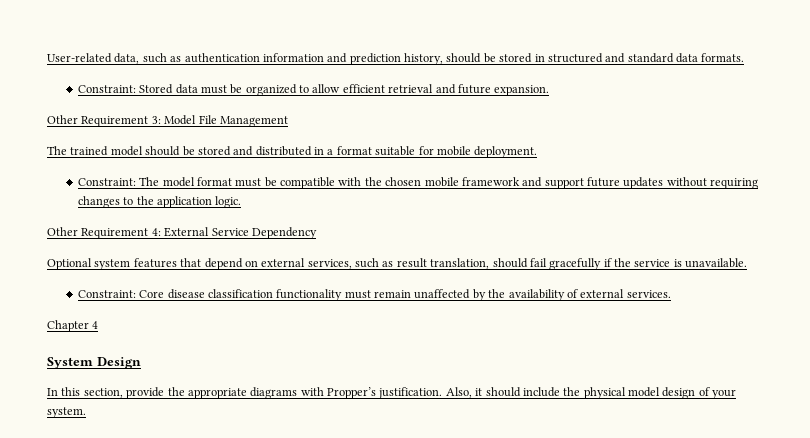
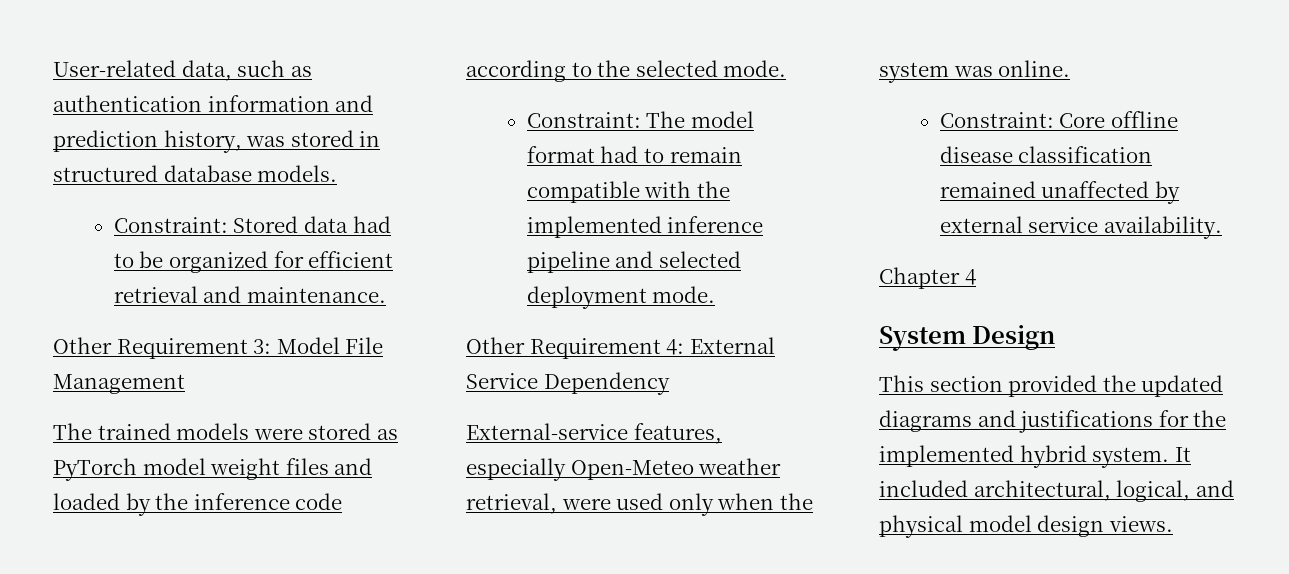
[446,53,496,63] should be -> [246,136,286,147] was
[605,53,745,63] and standard data formats. -> [163,165,338,182] database models.
[200,84,341,96] must be organized to allow -> [352,216,391,233] [113,251,304,273] had to be organized for
[457,84,550,96] future expansion. -> [246,287,386,303] maintenance.
[110,146,538,158] [77,177,759,189] [77,196,242,208] model should be stored and distributed in a format suitable for mobile deployment. // Constraint: The model format must be compatible with the chosen mobile framework and support future updates without requiring changes to the application logic. -> [176,423,398,440] [53,458,373,481] [53,493,343,516] [466,60,787,82] [526,111,754,128] [526,146,742,163] [526,181,730,203] [526,216,764,238] [526,251,741,273] [526,286,716,309] models were stored as PyTorch model weight files and loaded by the inference code according to the selected mode. // Constraint: The model format had to remain compatible with the implemented inference pipeline and selected deployment mode.
[47,258,748,270] Optional system features that depend on external services, such as result translation, should fail gracefully if the service is unavailable. -> [466,423,722,444] [466,458,782,481] [466,493,813,516] [879,60,1071,83] External-service features, especially Open-Meteo weather retrieval, were used only when the system was online.
(165, 294) none -> [1110,111,1178,128] offline
[276,289,671,301] [47,320,99,332] [47,357,141,369] [47,387,737,399] [47,407,86,418] functionality must remain unaffected by the availability of external services. // Chapter 4 // System Design // In this section, provide the appropriate diagrams with Propper’s justification. Also, it should include the physical model design of your system. -> [939,181,1180,204] [939,216,1222,239] [879,267,976,289] [879,325,1056,351] [879,375,1224,397] [879,410,1227,433] [879,445,1191,468] [879,480,1234,502] [879,515,1173,538] remained unaffected by external service availability. // Chapter 4 // System Design // This section provided the updated diagrams and justifications for the implemented hybrid system. It included architectural, logical, and physical model design views.

